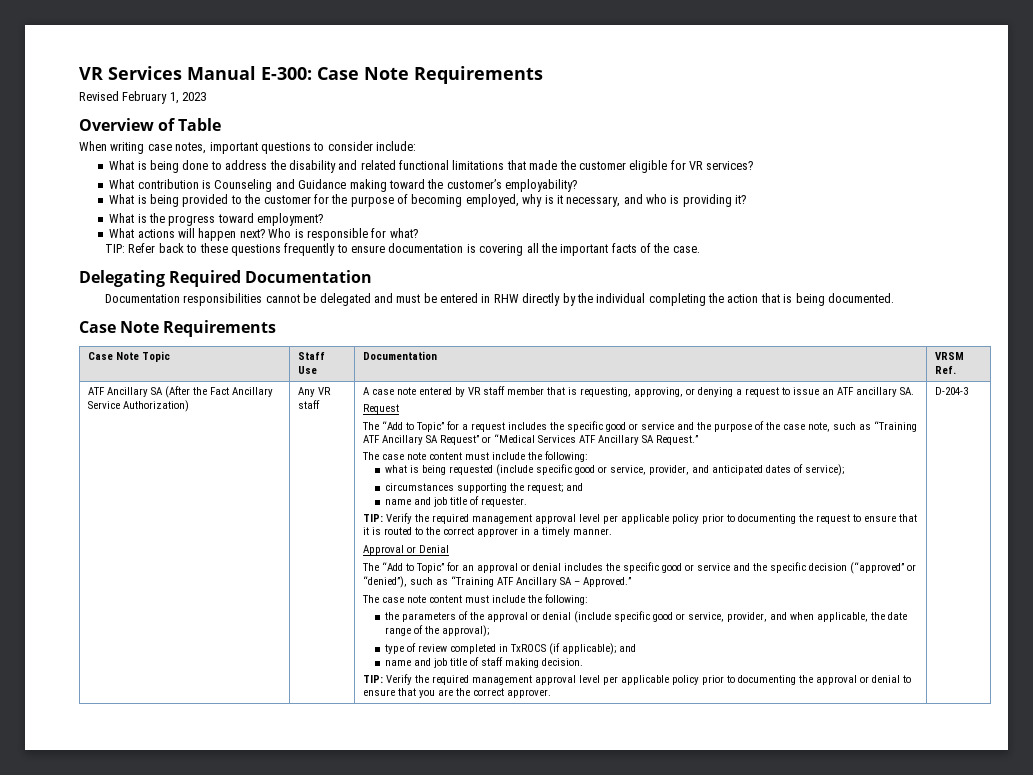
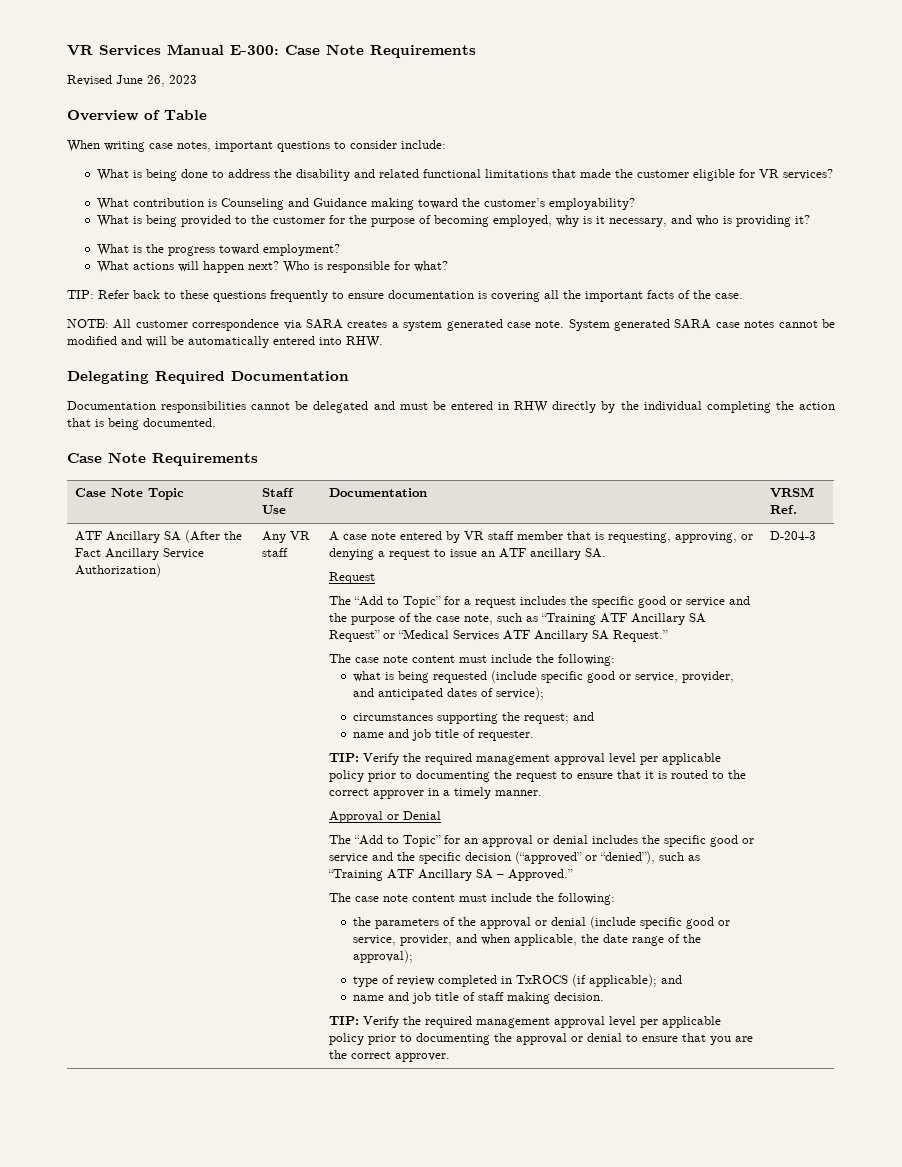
[122,91,179,104] February 1, -> [116,75,165,87] June 26,
(700, 249) none -> [67,319,836,331] [67,336,383,348] // NOTE: All customer correspondence via SARA creates a system generated case note. System generated SARA case notes cannot be modified and will be automatically entered into RHW.

